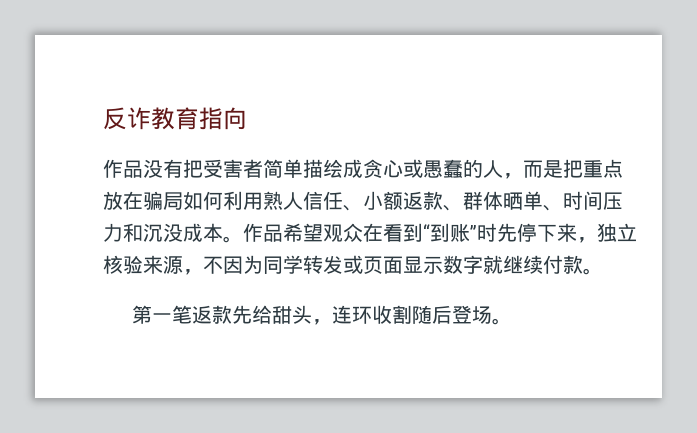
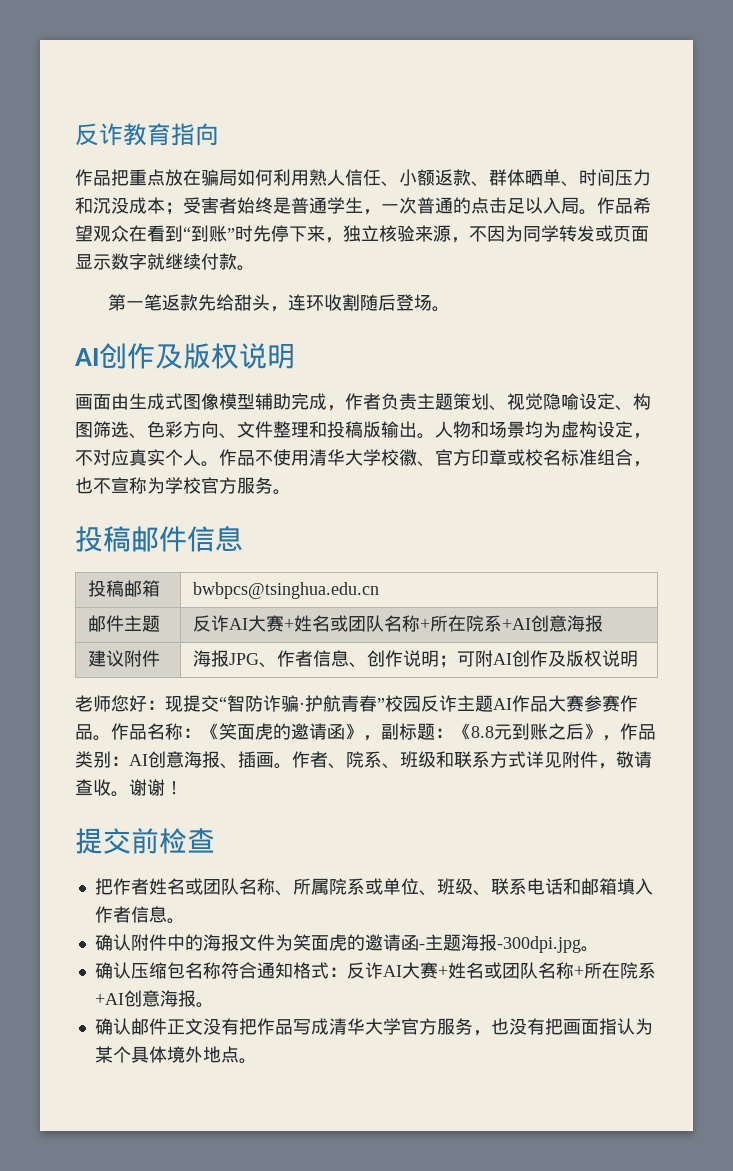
[143,159,563,179] 没有把受害者简单描绘成贪心或愚蠢的人，而是 -> (111, 178) none
(223, 232) none -> [165,197,579,215] ；受害者始终是普通学生，一次普通的点击足以入局
(512, 321) none -> [75,343,295,369] [75,393,651,411] [75,421,651,439] [75,449,651,467] [75,477,291,495] [75,526,243,552] [88,580,161,597] [193,582,380,599] [88,615,161,632] [193,615,604,632] [88,650,161,667] [193,650,639,668] [75,695,638,712] [75,723,656,741] [75,751,652,769] [75,779,183,797] [75,828,215,854] [94,878,653,896] [94,906,185,924] [94,934,599,953] [94,962,656,979] [94,990,214,1008] [94,1018,653,1036] [94,1046,257,1064] // AI创作及版权说明 // 画面由生成式图像模型辅助完成，作者负责主题策划、视觉隐喻设定、构图筛选、色彩方向、文件整理和投稿版输出。人物和场景均为虚构设定，不对应真实个人。作品不使用清华大学校徽、官方印章或校名标准组合，也不宣称为学校官方服务。 // 投稿邮件信息 // 投稿邮箱 | bwbpcs@tsinghua.edu.cn // 邮件主题 | 反诈AI大赛+姓名或团队名称+所在院系+AI创意海报 // 建议附件 | 海报JPG、作者信息、创作说明；可附AI创作及版权说明 // 老师您好：现提交“智防诈骗·护航青春”校园反诈主题AI作品大赛参赛作品。作品名称：《笑面虎的邀请函》，副标题：《8.8元到账之后》，作品类别：AI创意海报、插画。作者、院系、班级和联系方式详见附件，敬请查收。谢谢！ // 提交前检查 // 把作者姓名或团队名称、所属院系或单位、班级、联系电话和邮箱填入作者信息。 // 确认附件中的海报文件为笑面虎的邀请函-主题海报-300dpi.jpg。 // 确认压缩包名称符合通知格式：反诈AI大赛+姓名或团队名称+所在院系+AI创意海报。 // 确认邮件正文没有把作品写成清华大学官方服务，也没有把画面指认为某个具体境外地点。

